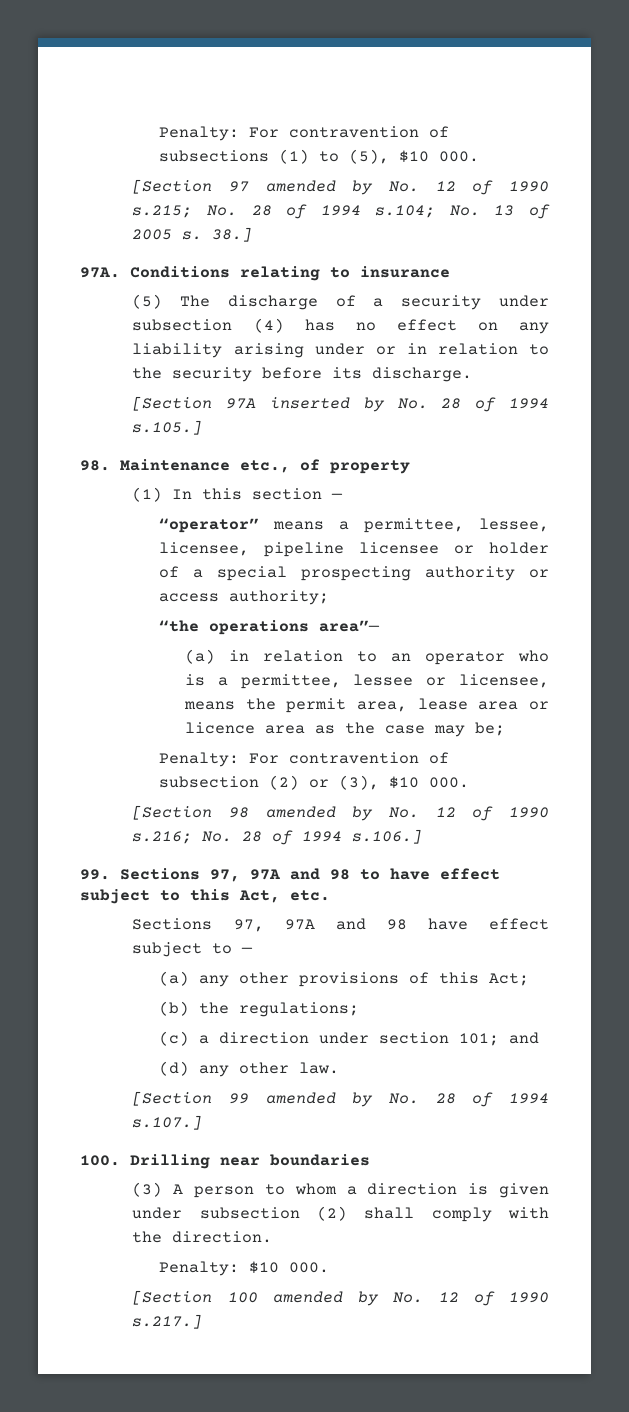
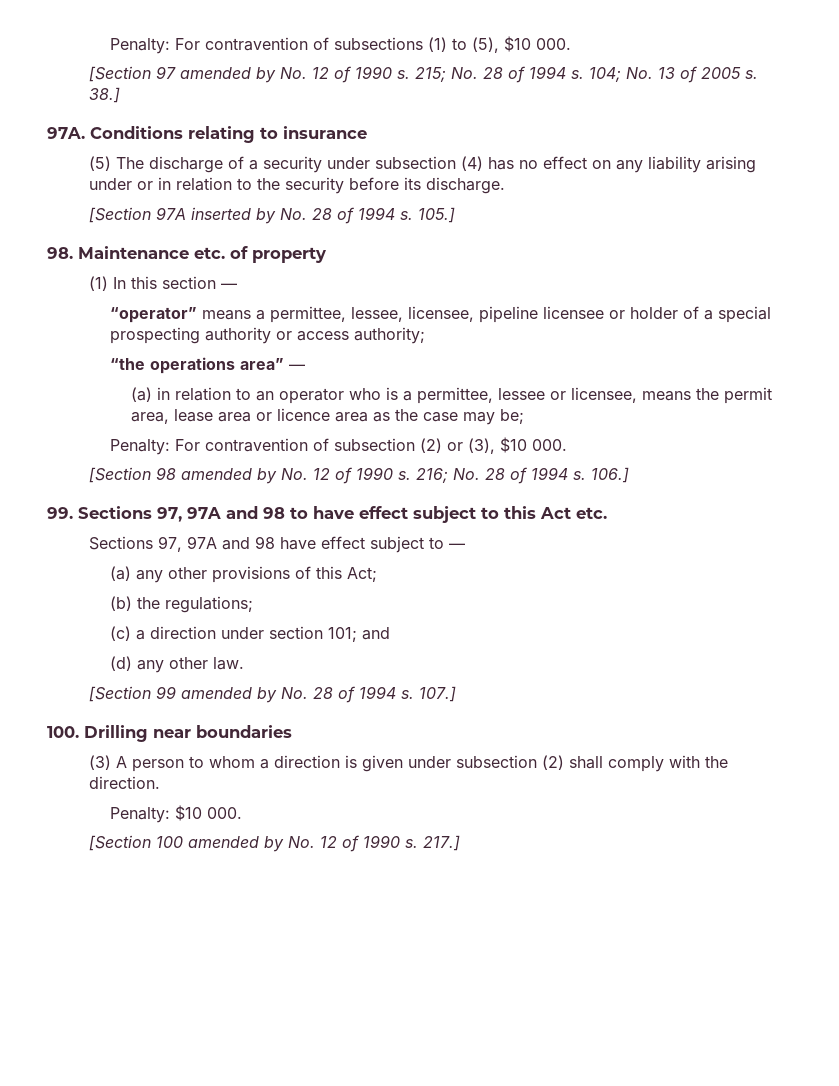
[132,204,436,219] s.215; No. 28 of 1994 s.104; -> [396,66,621,83] s. 215; No. 28 of 1994 s. 104;
[132,420,203,435] s.105.] -> [399,207,455,223] s. 105.]
[240,460,290,473] etc., -> [194,247,225,259] etc.
[318,620,380,632] area”— -> [239,358,305,370] area” —
[132,829,423,845] s.216; No. 28 of 1994 s.106.] -> [397,467,629,484] s. 216; No. 28 of 1994 s. 106.]
[239,890,280,903] Act, -> [540,507,571,519] Act
[132,1115,203,1130] s.107.] -> [400,686,456,702] s. 107.]
[132,1314,203,1329] s.217.] -> [404,835,460,851] s. 217.]

